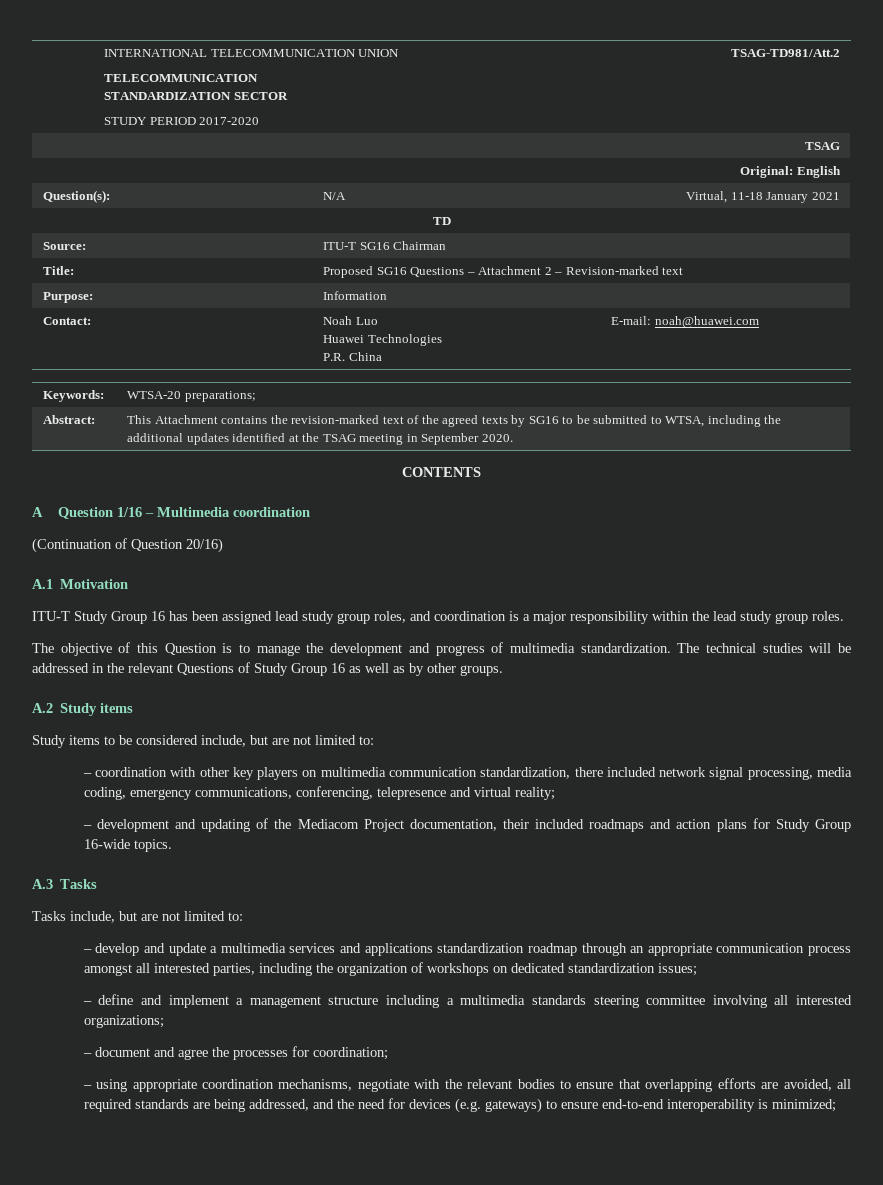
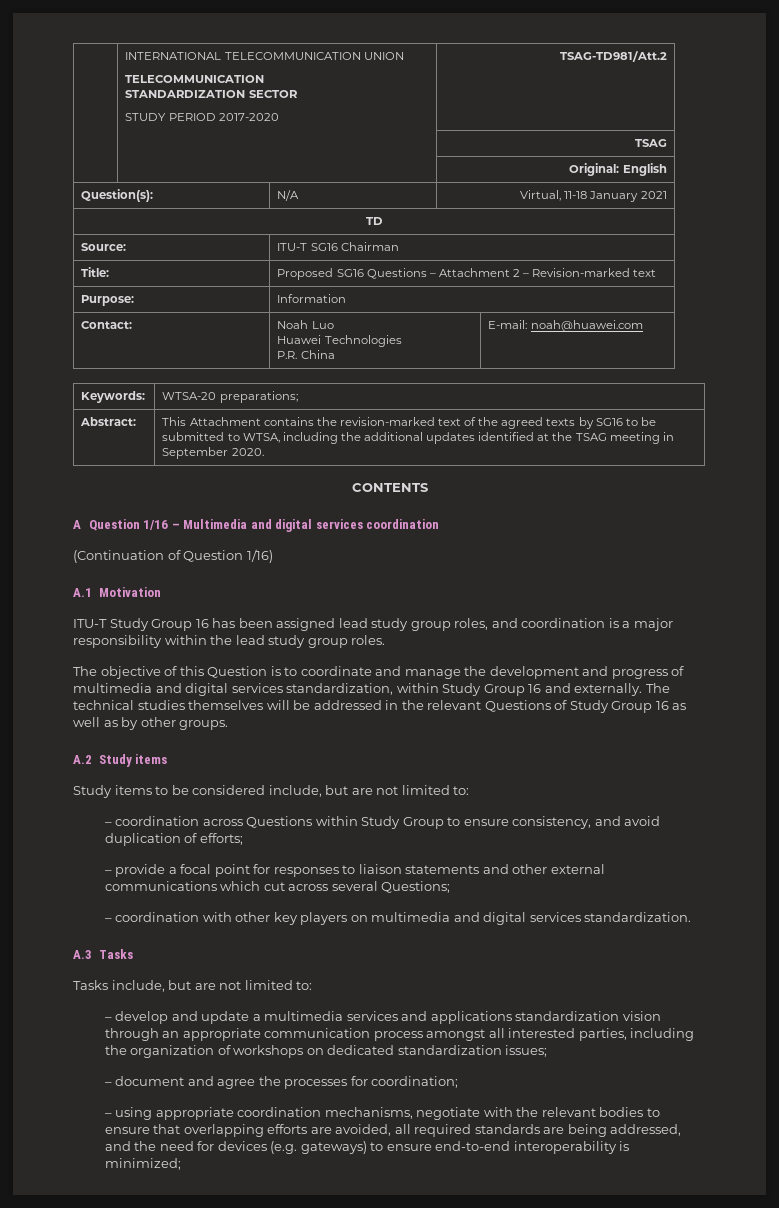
(230, 512) none -> [250,519,363,532] and digital services
[186,538,223,553] 20/16) -> [246,549,273,563] 1/16)
(251, 648) none -> [300,666,402,676] coordinate and
[580,643,671,653] standardization. -> [155,683,643,696] and digital services standardization, within Study Group 16 and externally.
(803, 648) none -> [188,700,264,710] themselves
(374, 740) none -> [104,816,661,829] [104,833,243,846] [104,864,605,877] [104,881,451,893] // – coordination across Questions within Study Group to ensure consistency, and avoid duplication of efforts; // – provide a focal point for responses to liaison statements and other external communications which cut across several Questions;
[389,767,853,780] [83,786,555,800] [82,818,852,832] [83,839,172,852] communication standardization, there included network signal processing, media coding, emergency communications, conferencing, telepresence and virtual reality; // – development and updating of the Mediacom Project documentation, their included roadmaps and action plans for Study Group 16-wide topics. -> [453,912,692,925] and digital services standardization.
[527,943,577,956] roadmap -> [622,1011,661,1021] vision
[82,994,852,1008] [83,1015,164,1028] // – define and implement a management structure including a multimedia standards steering committee involving all interested organizations; -> (548, 1051) none

